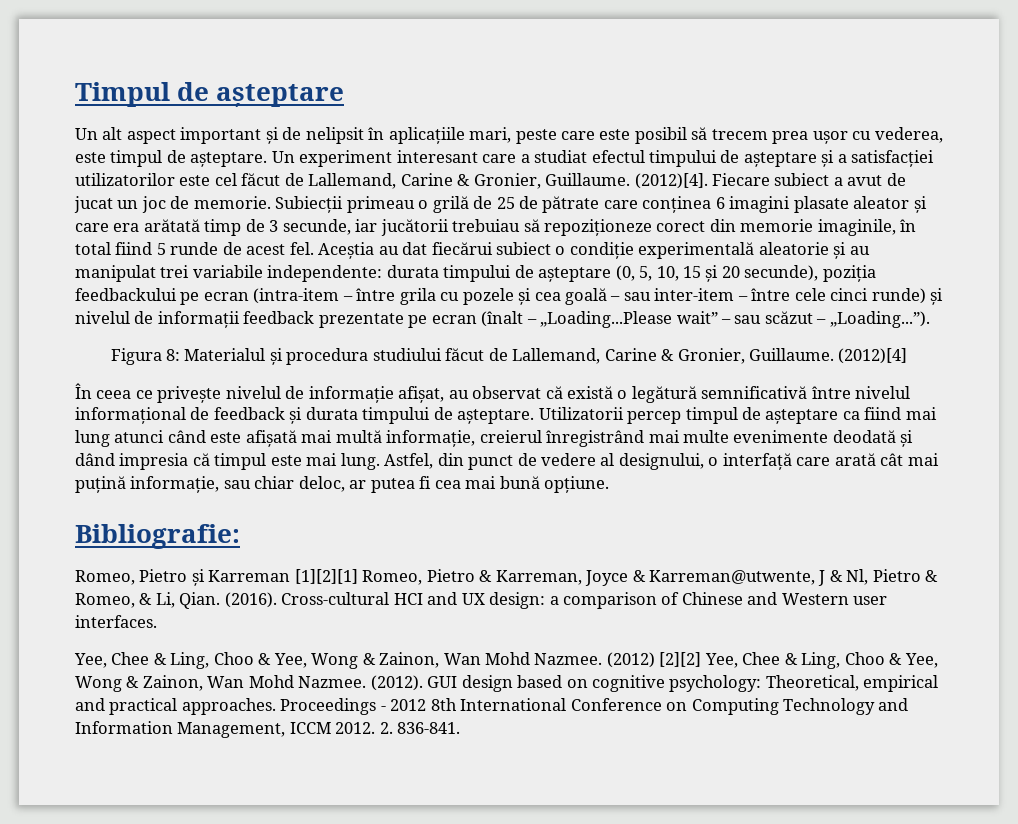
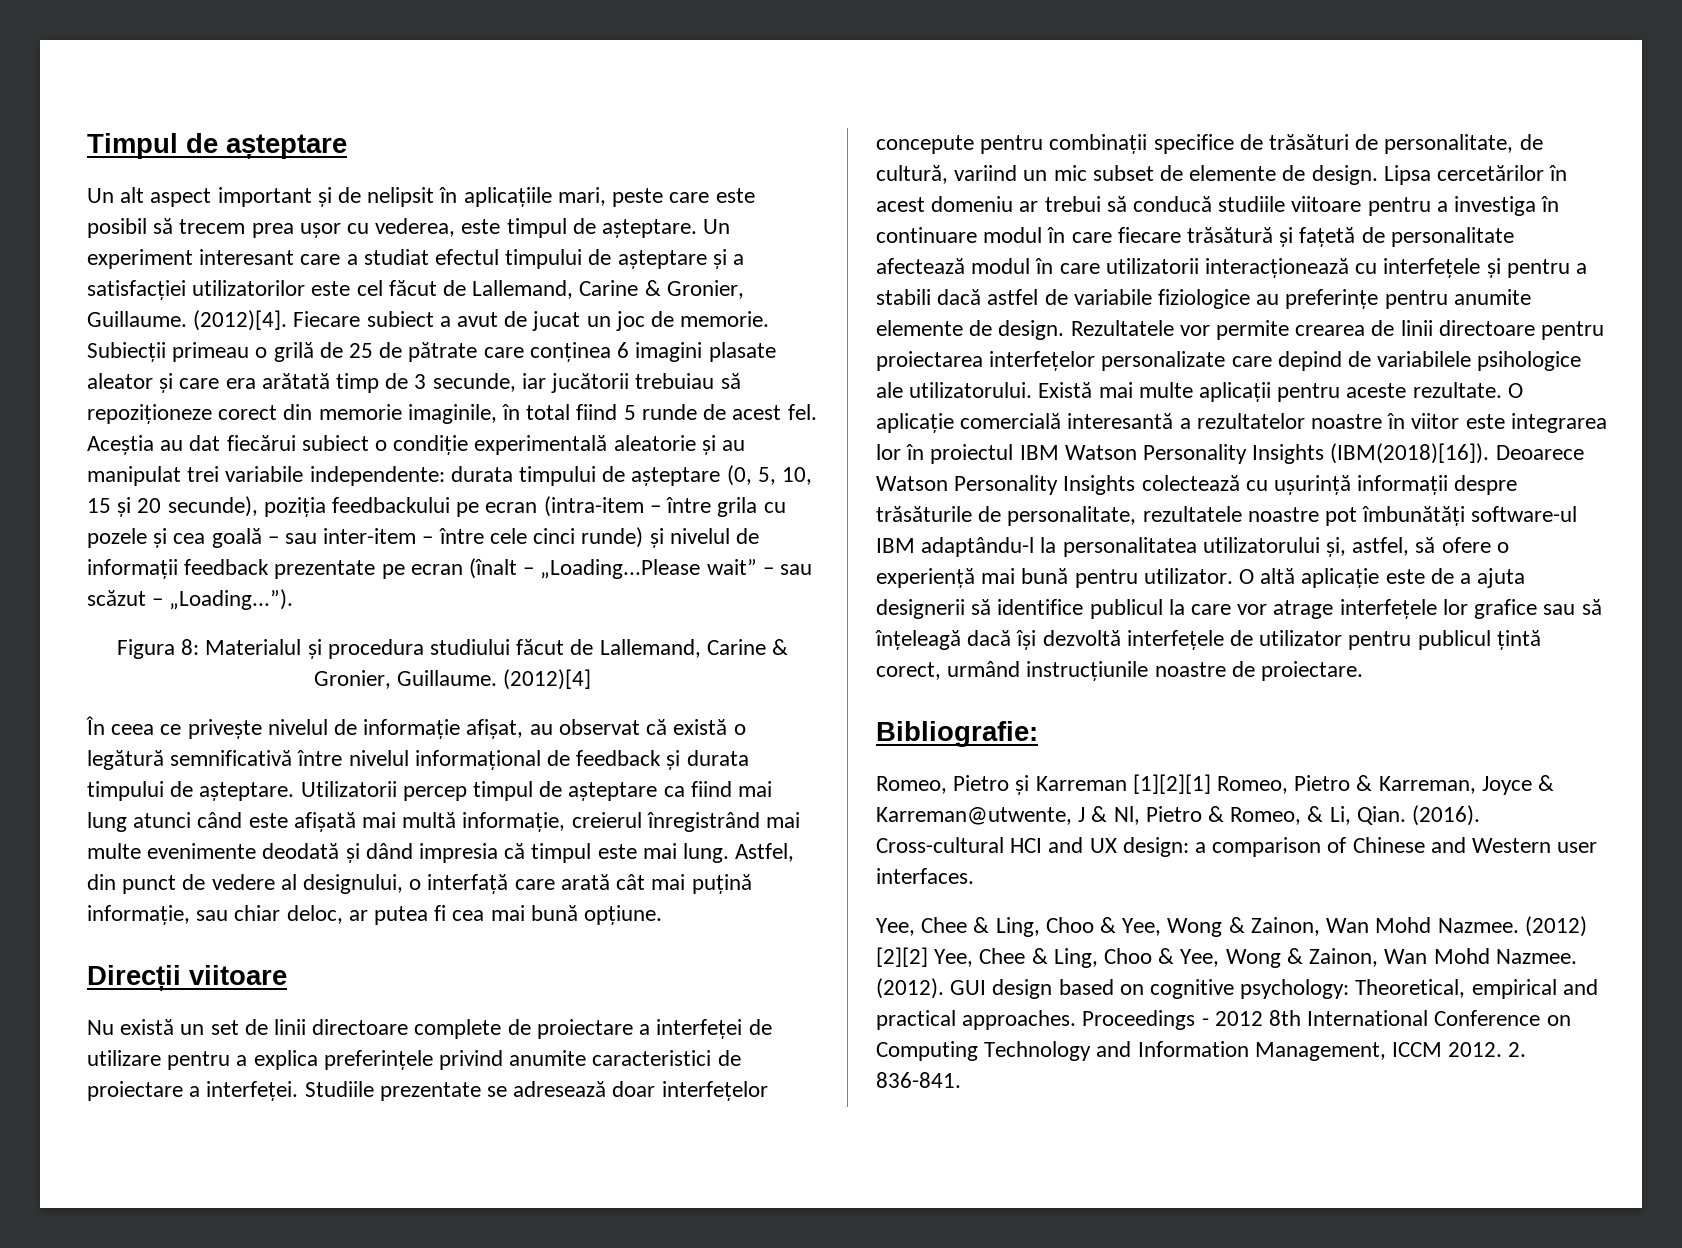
(610, 484) none -> [87,965,287,991] [87,1019,772,1039] [87,1050,741,1070] [87,1081,768,1101] [876,134,1543,154] [876,165,1568,185] [876,196,1560,216] [876,227,1514,247] [876,258,1588,278] [876,289,1531,309] [876,320,1605,340] [876,351,1582,371] [876,382,1523,402] [876,413,1607,433] [876,443,1584,464] [876,475,1518,495] [876,506,1578,526] [876,537,1509,557] [876,568,1526,588] [876,599,1602,619] [875,630,1541,650] [876,661,1364,681] // Direcții viitoare // Nu există un set de linii directoare complete de proiectare a interfeței de utilizare pentru a explica preferințele privind anumite caracteristici de proiectare a interfeței. Studiile prezentate se adresează doar interfețelor concepute pentru combinații specifice de trăsături de personalitate, de cultură, variind un mic subset de elemente de design. Lipsa cercetărilor în acest domeniu ar trebui să conducă studiile viitoare pentru a investiga în continuare modul în care fiecare trăsătură și fațetă de personalitate afectează modul în care utilizatorii interacționează cu interfețele și pentru a stabili dacă astfel de variabile fiziologice au preferințe pentru anumite elemente de design. Rezultatele vor permite crearea de linii directoare pentru proiectarea interfețelor personalizate care depind de variabilele psihologice ale utilizatorului. Există mai multe aplicații pentru aceste rezultate. O aplicație comercială interesantă a rezultatelor noastre în viitor este integrarea lor în proiectul IBM Watson Personality Insights (IBM(2018)[16]). Deoarece Watson Personality Insights colectează cu ușurință informații despre trăsăturile de personalitate, rezultatele noastre pot îmbunătăți software-ul IBM adaptându-l la personalitatea utilizatorului și, astfel, să ofere o experiență mai bună pentru utilizator. O altă aplicație este de a ajuta designerii să identifice publicul la care vor atrage interfețele lor grafice sau să înțeleagă dacă își dezvoltă interfețele de utilizator pentru publicul țintă corect, urmând instrucțiunile noastre de proiectare.

